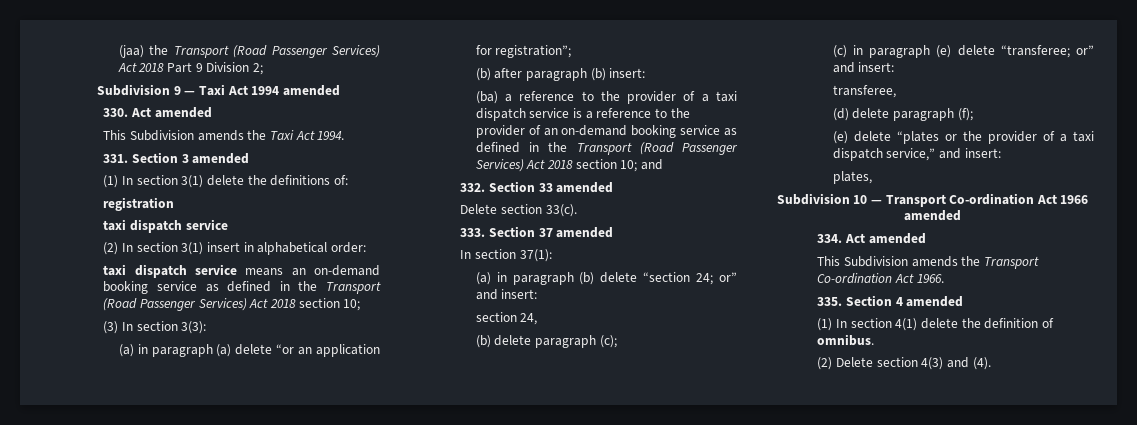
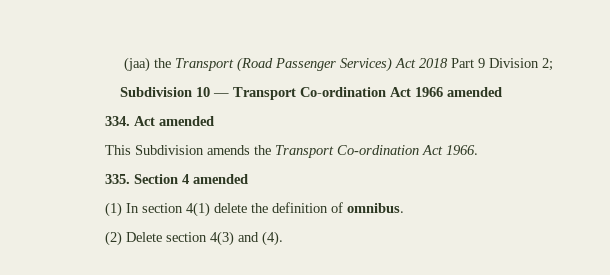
[97,84,340,96] [103,107,212,118] [103,130,345,141] [103,152,250,164] [103,175,348,188] [103,197,175,211] [103,219,228,233] [103,242,366,255] [103,264,380,278] [103,281,381,294] [103,298,361,311] [103,321,207,334] [118,344,380,357] [475,45,572,58] [475,68,646,81] [475,91,737,104] [475,108,690,121] [475,125,737,138] [475,142,738,155] [475,159,664,172] [460,181,614,193] [460,204,577,217] [460,226,614,238] [460,249,552,262] [475,272,737,285] [475,289,538,300] [475,312,538,325] [475,335,617,348] [832,45,1094,58] [832,62,895,73] [832,85,896,98] [832,108,973,121] [832,131,1094,144] [832,148,1001,161] [832,171,872,184] // Subdivision 9 — Taxi Act 1994 amended // 330. Act amended // This Subdivision amends the Taxi Act 1994. // 331. Section 3 amended // (1) In section 3(1) delete the definitions of: // registration // taxi dispatch service // (2) In section 3(1) insert in alphabetical order: // taxi dispatch service means an on-demand booking service as defined in the Transport (Road Passenger Services) Act 2018 section 10; // (3) In section 3(3): // (a) in paragraph (a) delete “or an application for registration”; // (b) after paragraph (b) insert: // (ba) a reference to the provider of a taxi dispatch service is a reference to the provider of an on-demand booking service as defined in the Transport (Road Passenger Services) Act 2018 section 10; and // 332. Section 33 amended // Delete section 33(c). // 333. Section 37 amended // In section 37(1): // (a) in paragraph (b) delete “section 24; or” and insert: // section 24, // (b) delete paragraph (c); // (c) in paragraph (e) delete “transferee; or” and insert: // transferee, // (d) delete paragraph (f); // (e) delete “plates or the provider of a taxi dispatch service,” and insert: // plates, -> (553, 64) none

